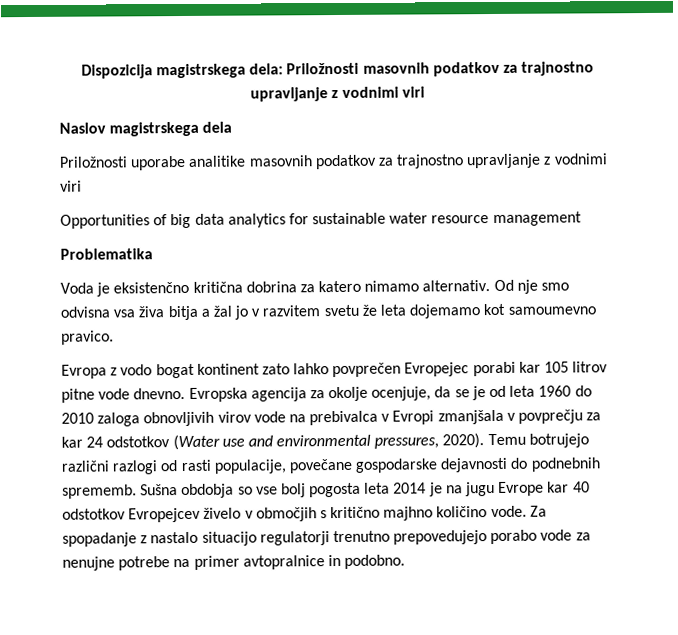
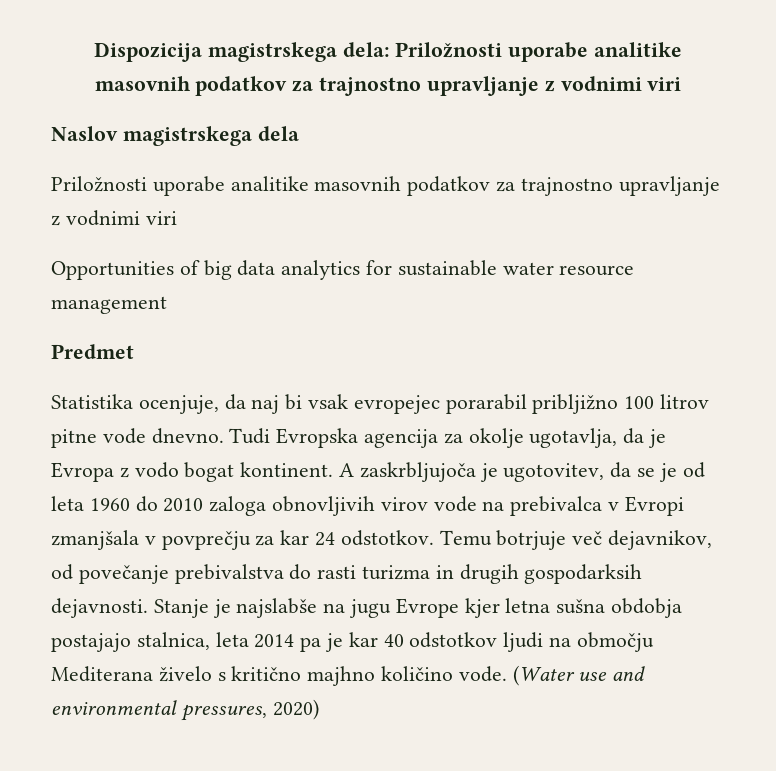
(360, 68) none -> [508,42,683,62] uporabe analitike
[60,248,153,260] [60,279,570,297] [60,303,596,321] [61,330,114,345] [61,361,609,379] [61,386,432,403] Problematika // Voda je eksistenčno kritična dobrina za katero nimamo alternativ. Od nje smo odvisna vsa živa bitja a žal jo v razvitem svetu že leta dojemamo kot samoumevno pravico. // Evropa z vodo bogat kontinent zato lahko povprečen Evropejec porabi kar 105 litrov pitne vode dnevno. Evropska agencija za okolje ocenjuje, -> [51,344,134,359] [51,394,710,414] [51,428,667,448] [51,462,605,482] Predmet // Statistika ocenjuje, da naj bi vsak evropejec porarabil pribljižno 100 litrov pitne vode dnevno. Tudi Evropska agencija za okolje ugotavlja, da je Evropa z vodo bogat kontinent. A zaskrbljujoča je ugotovitev,
[106,436,171,448] odstotkov -> [340,530,713,550] [51,564,643,584] [51,598,683,618] [51,632,654,652] [51,666,507,686] odstotkov. Temu botrjuje več dejavnikov, od povečanje prebivalstva do rasti turizma in drugih gospodarksih dejavnosti. Stanje je najslabše na jugu Evrope kjer letna sušna obdobja postajajo stalnica, leta 2014 pa je kar 40 odstotkov ljudi na območju Mediterana živelo s kritično majhno količino vode.
[442,433,589,449] [61,457,600,475] [62,481,590,499] [62,505,547,523] [62,529,591,547] [62,554,406,571] 2020). Temu botrujejo različni razlogi od rasti populacije, povečane gospodarske dejavnosti do podnebnih sprememb. Sušna obdobja so vse bolj pogosta leta 2014 je na jugu Evrope kar 40 odstotkov Evropejcev živelo v območjih s kritično majhno količino vode. Za spopadanje z nastalo situacijo regulatorji trenutno prepovedujejo porabo vode za nenujne potrebe na primer avtopralnice in podobno. -> [272,699,319,720] 2020)

